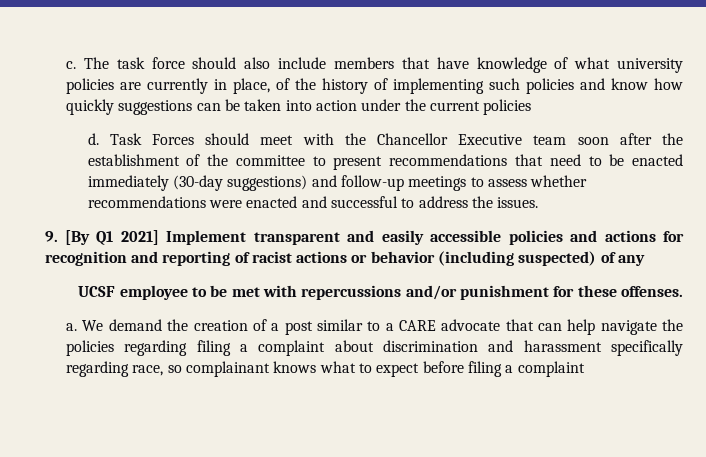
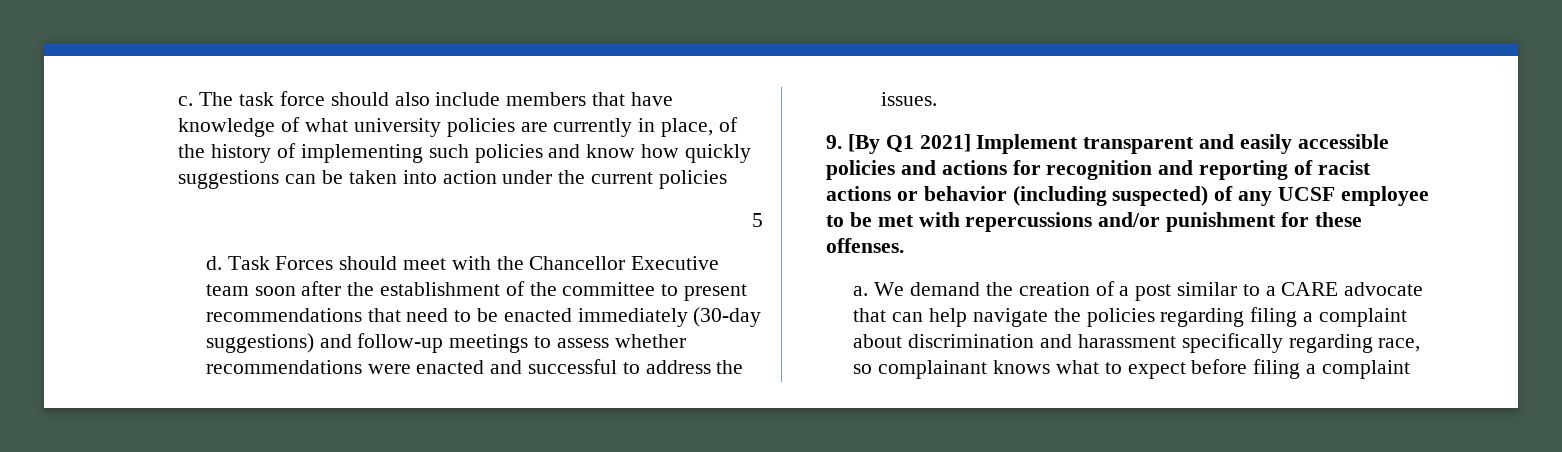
(532, 107) none -> [752,213,763,227] // 5
(646, 260) // -> (1273, 198) none

